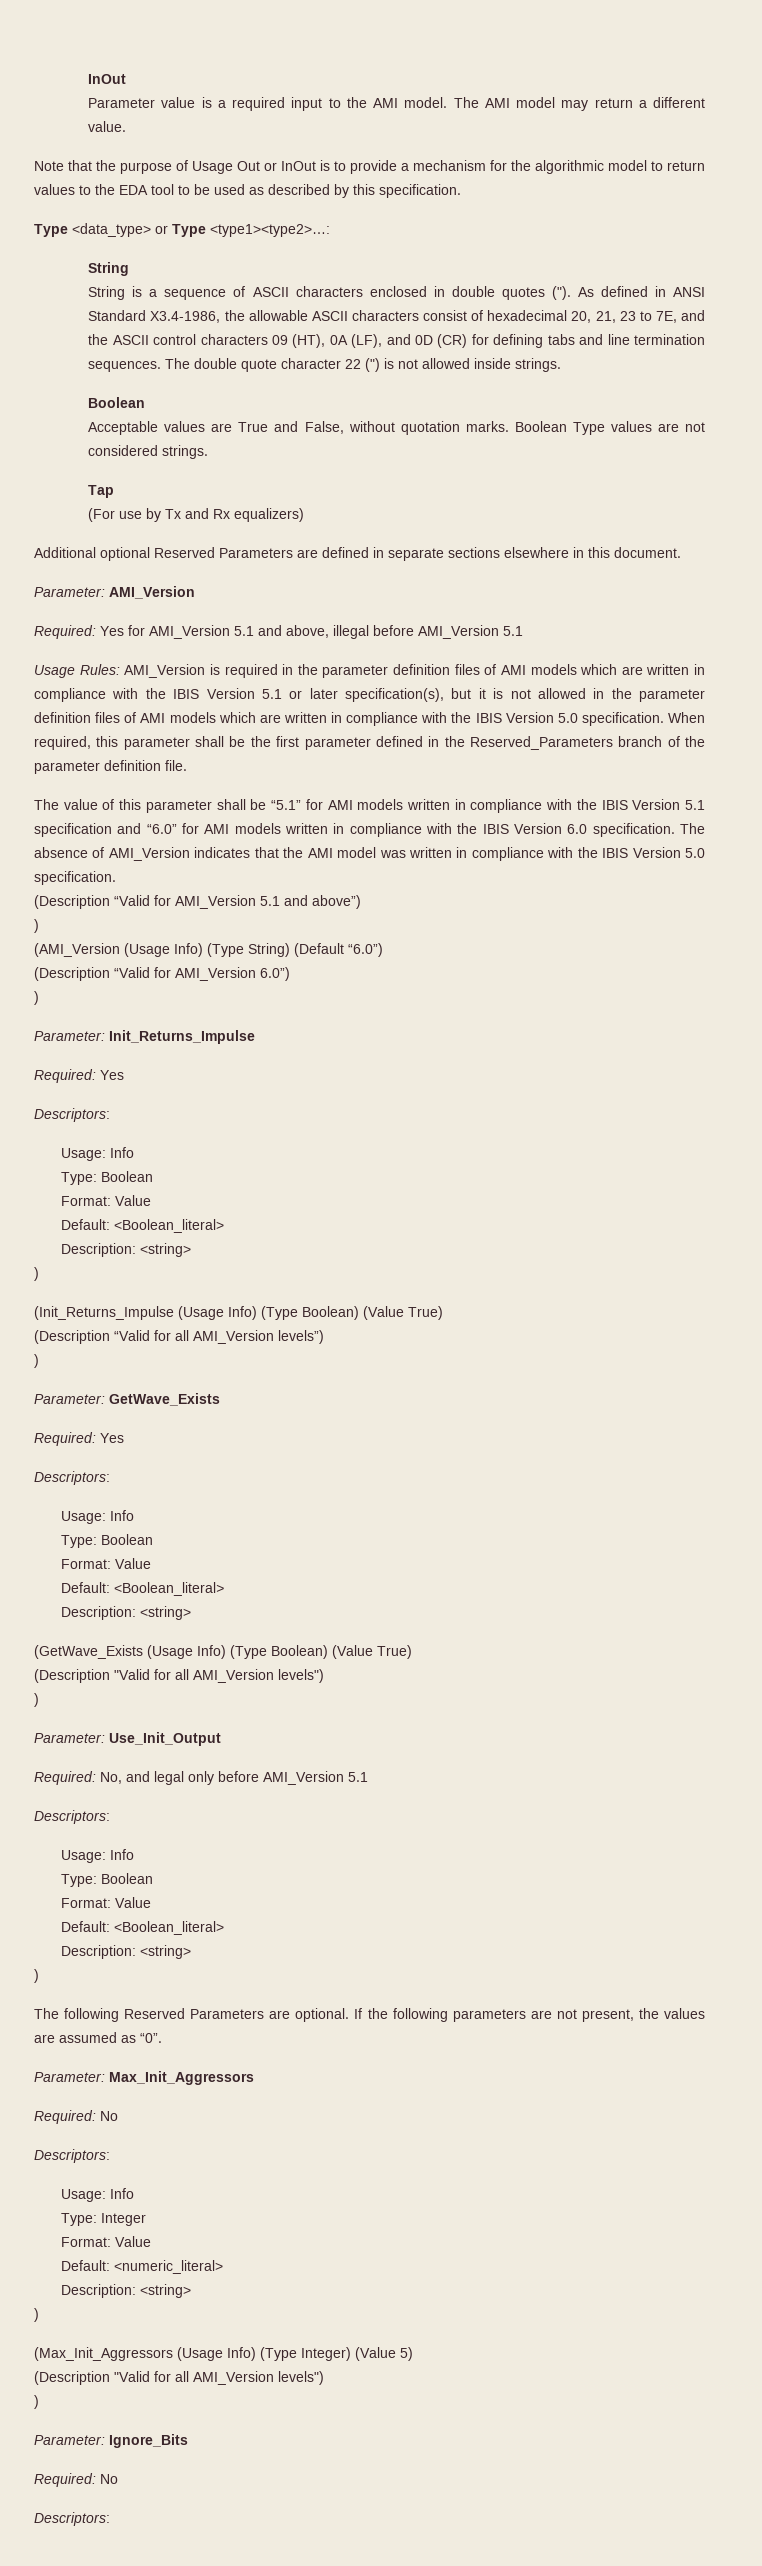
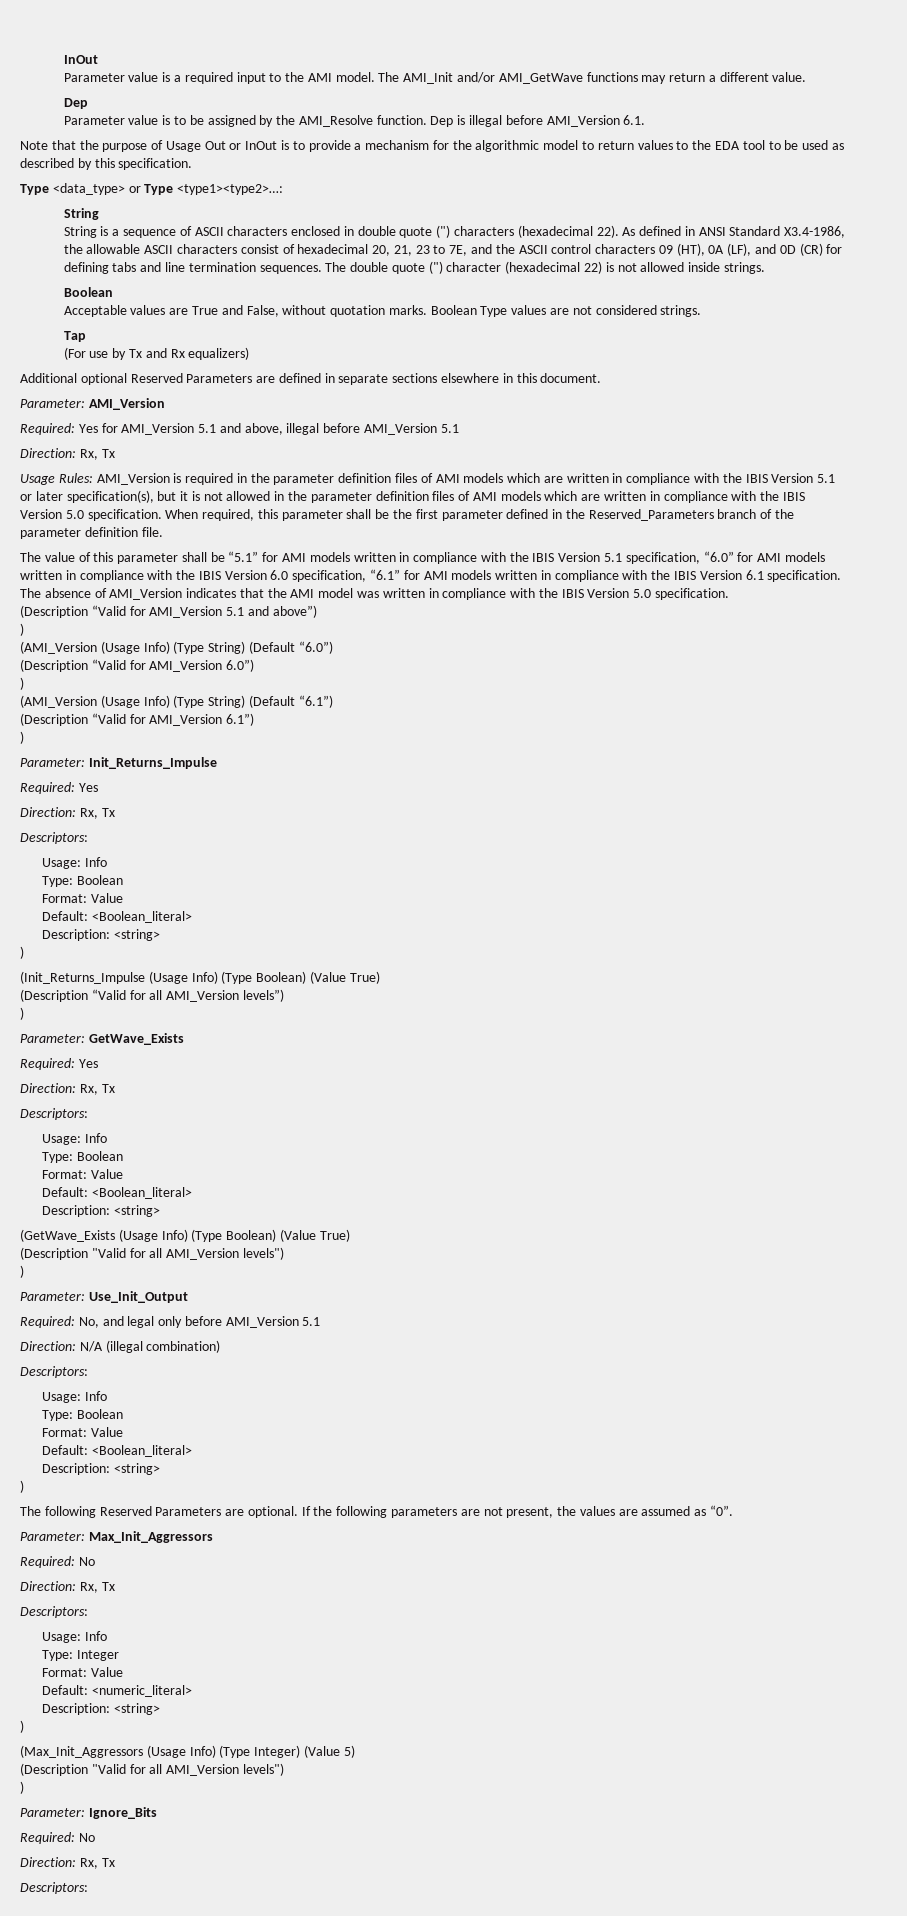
[484,97,556,108] AMI model -> [403,72,638,84] AMI_Init and/or AMI_GetWave functions
(127, 126) none -> [63,98,88,109] [63,115,646,127] // Dep // Parameter value is to be assigned by the AMI_Resolve function. Dep is illegal before AMI_Version 6.1.
[501,286,571,300] quotes ("). -> [399,225,619,238] quote (") characters (hexadecimal 22).
[281,358,381,372] character 22 (") -> [428,261,602,274] (") character (hexadecimal 22)
(523, 631) none -> [20,448,115,460] // Direction: Rx, Tx
[34,823,142,837] specification and -> [625,552,700,564] specification,
(588, 829) none -> [292,569,764,582] specification, “6.1” for AMI models written in compliance with the IBIS Version 6.1
(39, 998) none -> [20,695,333,708] [20,713,255,726] [20,731,24,744] // (AMI_Version (Usage Info) (Type String) (Default “6.1”) // (Description “Valid for AMI_Version 6.1”) // )
(124, 1075) none -> [20,807,115,819] // Direction: Rx, Tx
(124, 1438) none -> [20,1083,115,1095] // Direction: Rx, Tx
(368, 1777) none -> [20,1340,221,1353] // Direction: N/A (illegal combination)
(118, 2116) none -> [20,1581,115,1593] // Direction: Rx, Tx
(118, 2479) none -> [20,1857,115,1869] // Direction: Rx, Tx

